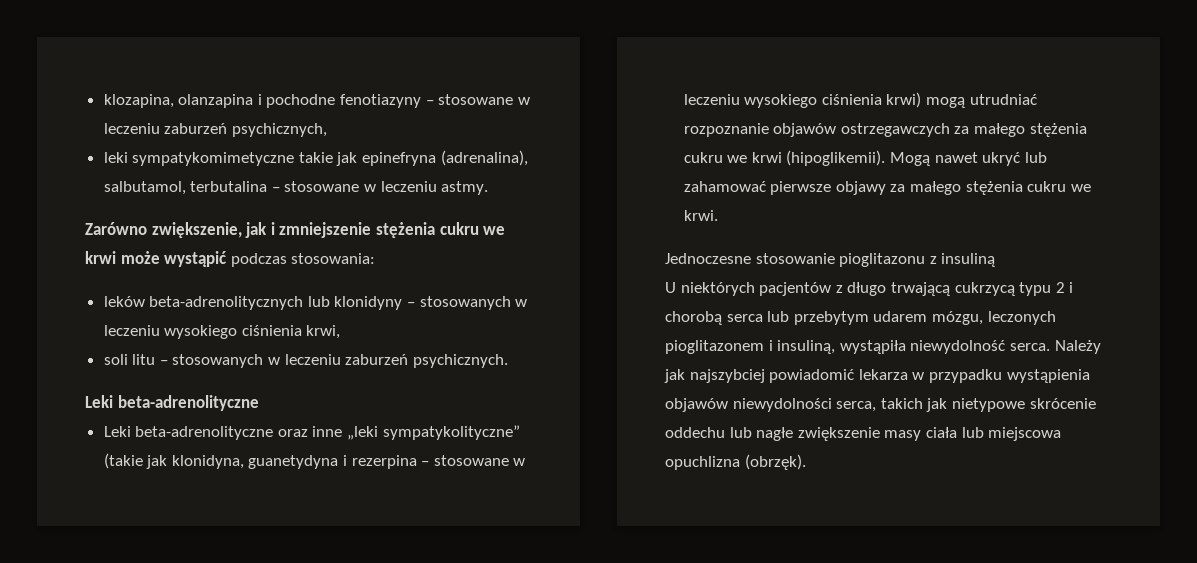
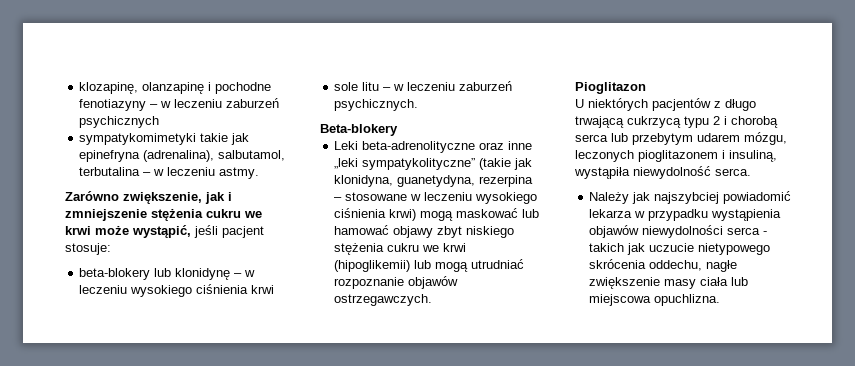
[103,94,254,108] klozapina, olanzapina -> [79,82,205,94] klozapinę, olanzapinę
[438,94,530,105] [103,123,327,137] [103,152,295,166] stosowane w leczeniu zaburzeń psychicznych, // leki sympatykomimetyczne -> [160,98,280,108] [79,116,160,128] [79,133,197,145] w leczeniu zaburzeń psychicznych // sympatykomimetyki
[284,181,360,192] stosowane -> (152, 174) none
[164,251,376,267] [103,296,528,310] [103,325,341,339] [103,354,128,365] wystąpić podczas stosowania: // leków beta-adrenolitycznych lub klonidyny – stosowanych w leczeniu wysokiego ciśnienia krwi, // soli -> [132,225,264,238] [65,243,111,255] [79,268,256,280] [79,284,275,297] [334,82,359,91] wystąpić, jeśli pacjent stosuje: // beta-blokery lub klonidynę – w leczeniu wysokiego ciśnienia krwi // sole
[172,354,264,368] stosowanych -> (392, 89) none
[85,395,259,411] Leki beta-adrenolityczne -> [320,124,398,136] Beta-blokery
[248,455,348,469] guanetydyna i -> [397,175,476,187] guanetydyna,
[969,94,1037,105] [683,123,1087,137] [683,150,1047,166] [683,181,1091,195] [683,210,718,221] [665,253,996,267] utrudniać rozpoznanie objawów ostrzegawczych za małego stężenia cukru we krwi (hipoglikemii). Mogą nawet ukryć lub zahamować pierwsze objawy za małego stężenia cukru we krwi. // Jednoczesne stosowanie pioglitazonu z insuliną -> [456,208,540,218] [334,225,515,238] [334,243,467,255] [334,259,525,272] [334,276,459,289] [334,294,433,306] [575,82,646,94] maskować lub hamować objawy zbyt niskiego stężenia cukru we krwi (hipoglikemii) lub mogą utrudniać rozpoznanie objawów ostrzegawczych. // Pioglitazon
(1050, 347) none -> (751, 172) //
[836,398,1096,412] [665,427,752,438] serca, takich jak nietypowe skrócenie oddechu lub -> [727,227,768,235] [589,243,771,255] [589,259,703,271] serca - takich jak uczucie nietypowego skrócenia oddechu,
[665,454,806,470] opuchlizna (obrzęk). -> [654,294,721,306] opuchlizna.

